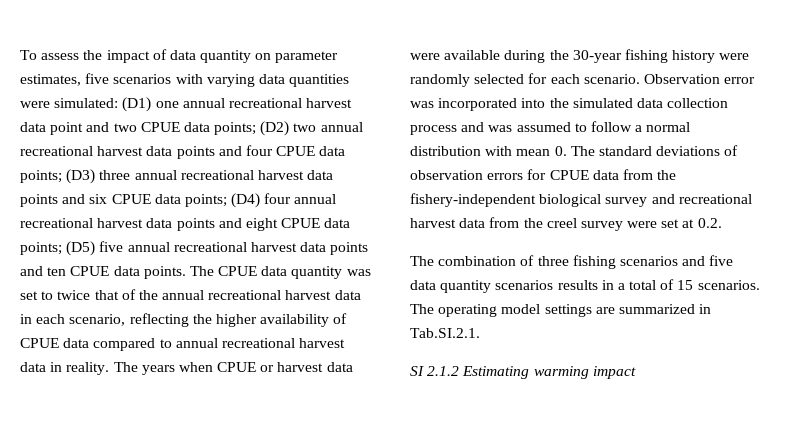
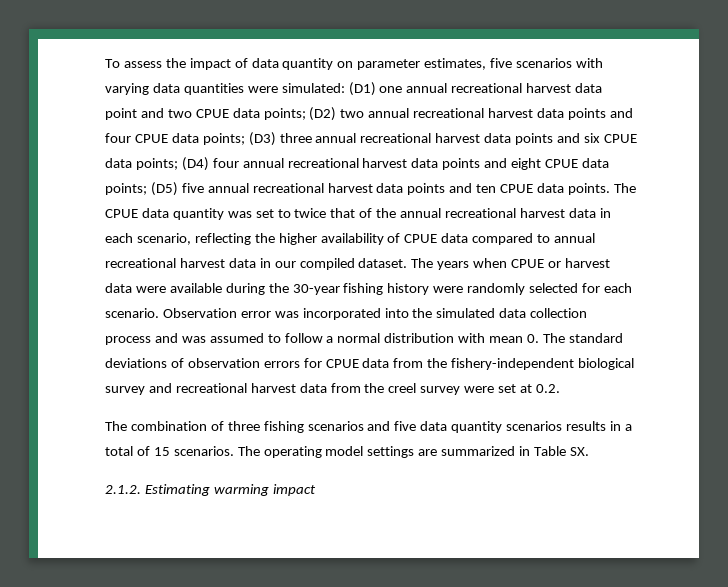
[66,362,110,375] reality. -> [274,258,408,270] our compiled dataset.
[410,328,480,338] [410,366,460,376] Tab.SI.2.1. // SI 2.1.2 -> [534,446,589,456] [105,485,141,494] Table SX. // 2.1.2.

